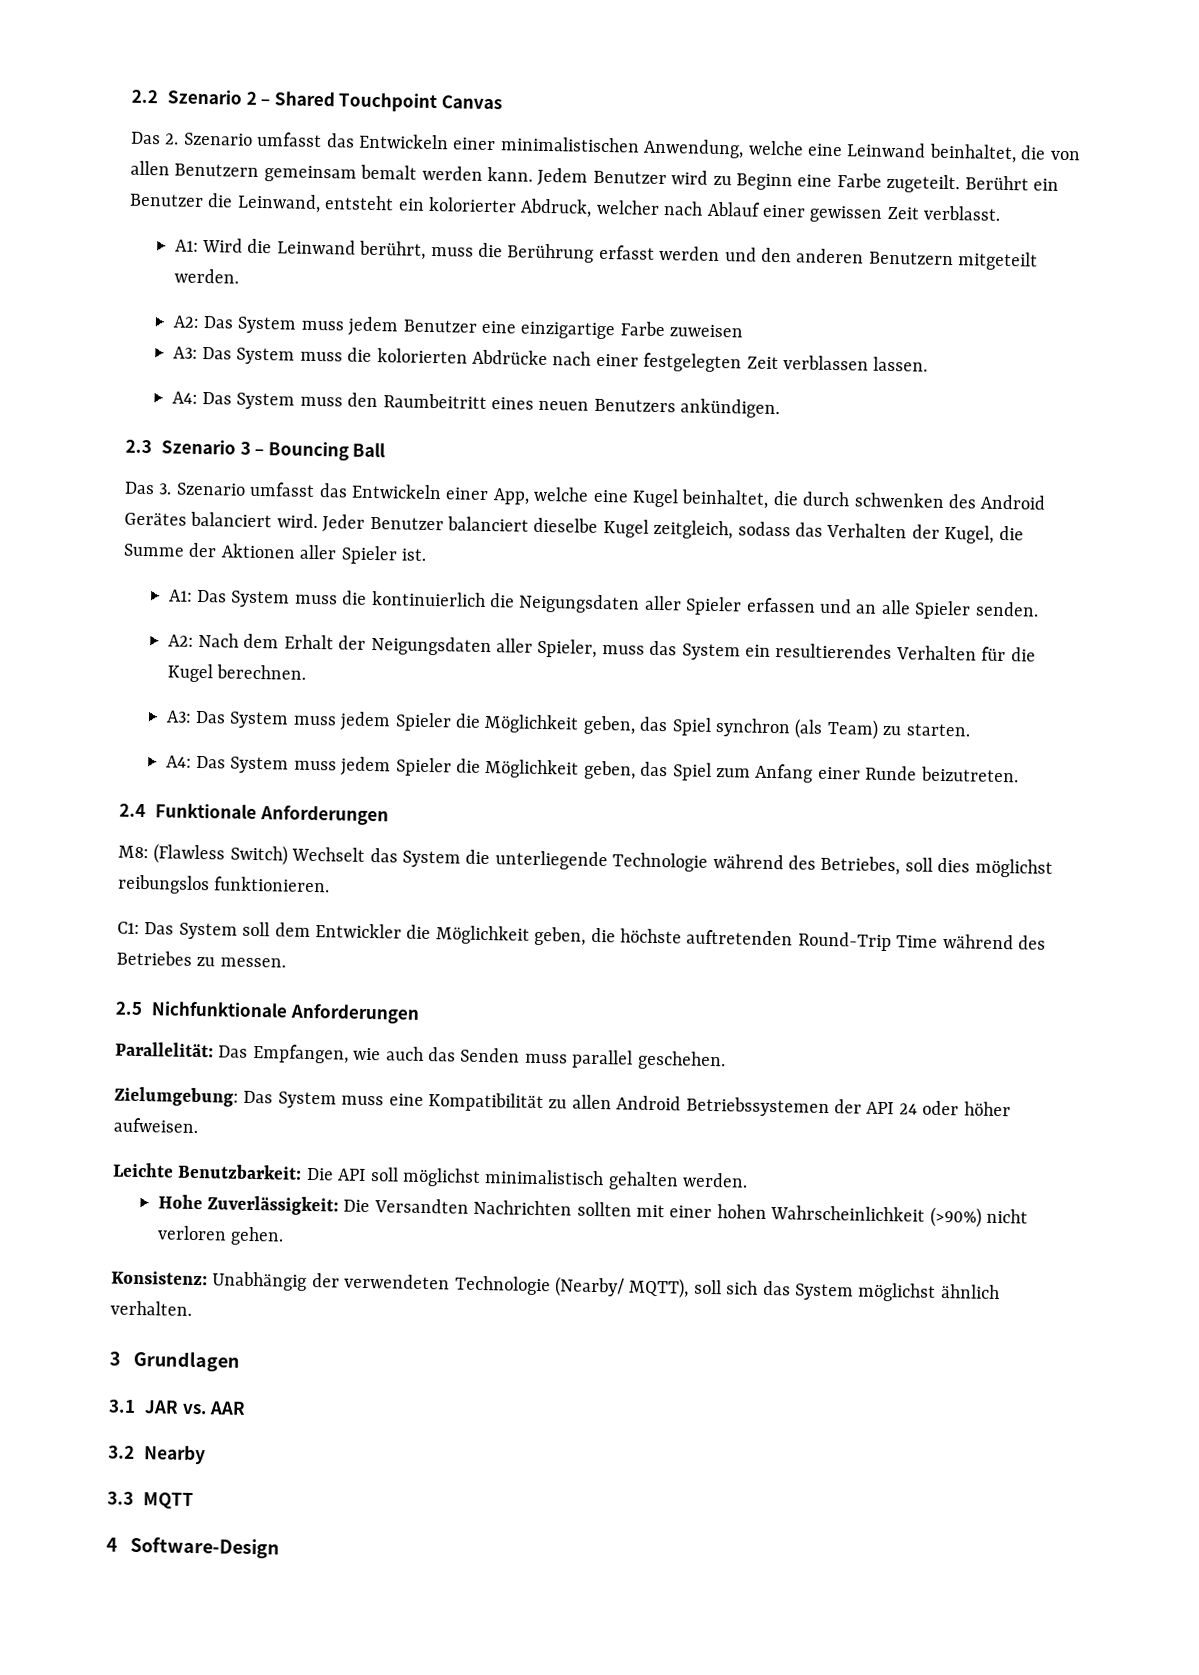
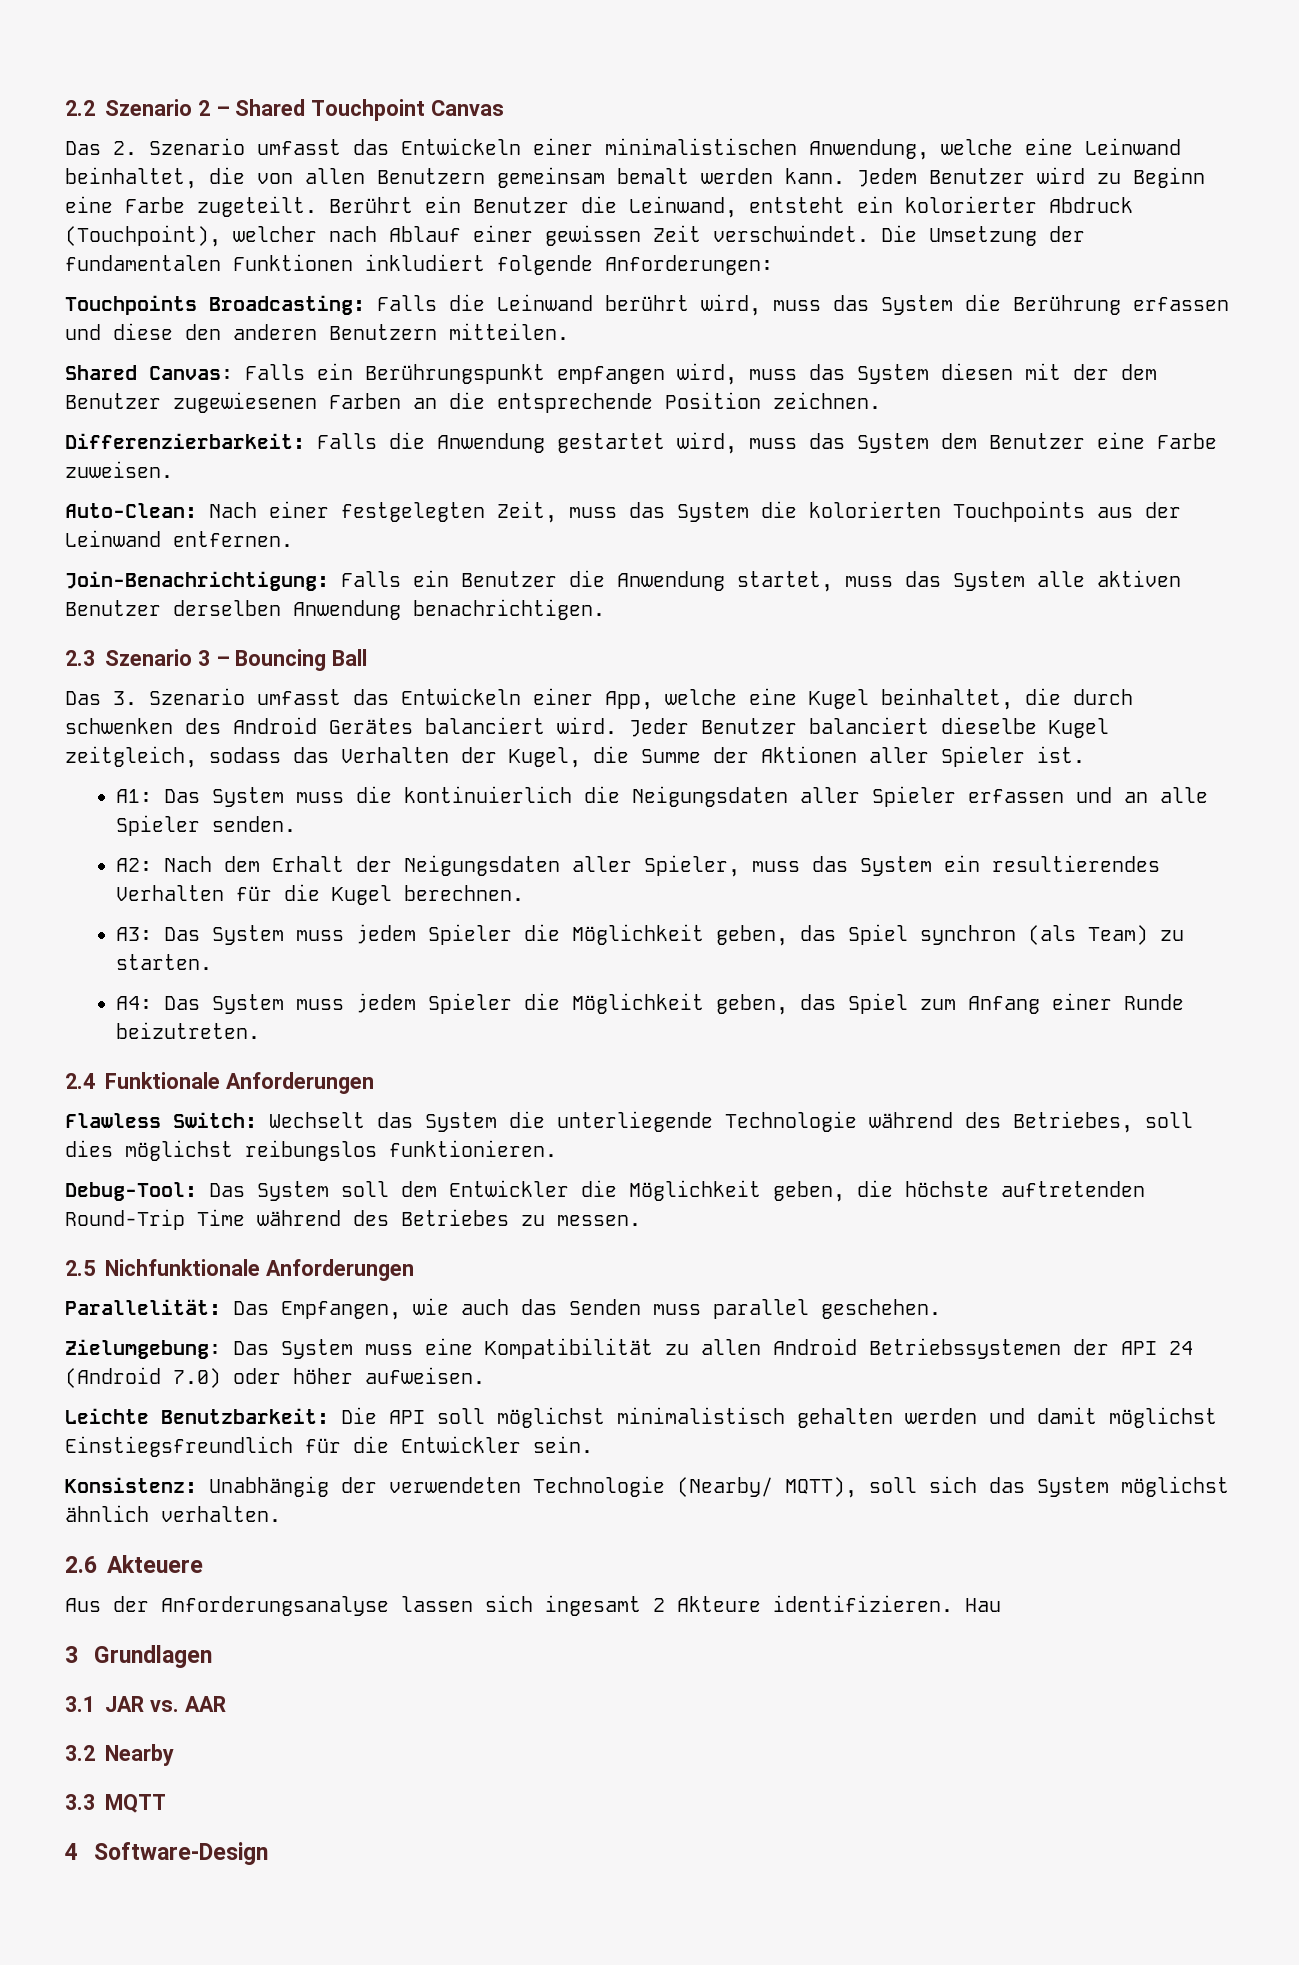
[520,198,593,218] Abdruck, -> [1049,197,1133,213] [65,225,221,247] Abdruck (Touchpoint),
[923,205,1002,221] [174,237,1039,271] [173,268,239,284] [172,315,744,340] [172,346,929,373] [171,391,781,419] verblasst. // A1: Wird die Leinwand berührt, muss die Berührung erfasst werden und den anderen Benutzern mitgeteilt werden. // A2: Das System muss jedem Benutzer eine einzigartige Farbe zuweisen // A3: Das System muss die kolorierten Abdrücke nach einer festgelegten Zeit verblassen lassen. // A4: Das System muss den Raumbeitritt eines neuen Benutzers ankündigen. -> [713,225,1085,246] [65,254,773,275] [65,294,1229,316] [65,323,569,340] [65,363,1157,385] [65,392,881,413] [65,432,1217,454] [65,461,173,478] [65,501,1181,523] [65,530,293,547] [65,570,1181,592] [65,599,605,620] verschwindet. Die Umsetzung der fundamentalen Funktionen inkludiert folgende Anforderungen: // Touchpoints Broadcasting: Falls die Leinwand berührt wird, muss das System die Berührung erfassen und diese den anderen Benutzern mitteilen. // Shared Canvas: Falls ein Berührungspunkt empfangen wird, muss das System diesen mit der dem Benutzer zugewiesenen Farben an die entsprechende Position zeichnen. // Differenzierbarkeit: Falls die Anwendung gestartet wird, muss das System dem Benutzer eine Farbe zuweisen. // Auto-Clean: Nach einer festgelegten Zeit, muss das System die kolorierten Touchpoints aus der Leinwand entfernen. // Join-Benachrichtigung: Falls ein Benutzer die Anwendung startet, muss das System alle aktiven Benutzer derselben Anwendung benachrichtigen.
[118,843,288,866] M8: (Flawless Switch) -> [65,1112,257,1128] Flawless Switch:
[117,921,140,934] C1: -> [65,1182,197,1201] Debug-Tool:
(918, 1109) none -> [65,1367,221,1388] (Android 7.0)
[682,1172,749,1188] [157,1194,1028,1228] [156,1225,284,1246] werden. // Hohe Zuverlässigkeit: Die Versandten Nachrichten sollten mit einer hohen Wahrscheinlichkeit (>90%) nicht verloren gehen. -> [905,1407,1217,1428] [65,1436,593,1457] werden und damit möglichst Einstiegsfreundlich für die Entwickler sein.
(192, 1308) none -> [65,1555,203,1573] [65,1595,1001,1616] // 2.6 Akteuere // Aus der Anforderungsanalyse lassen sich ingesamt 2 Akteure identifizieren. Hau

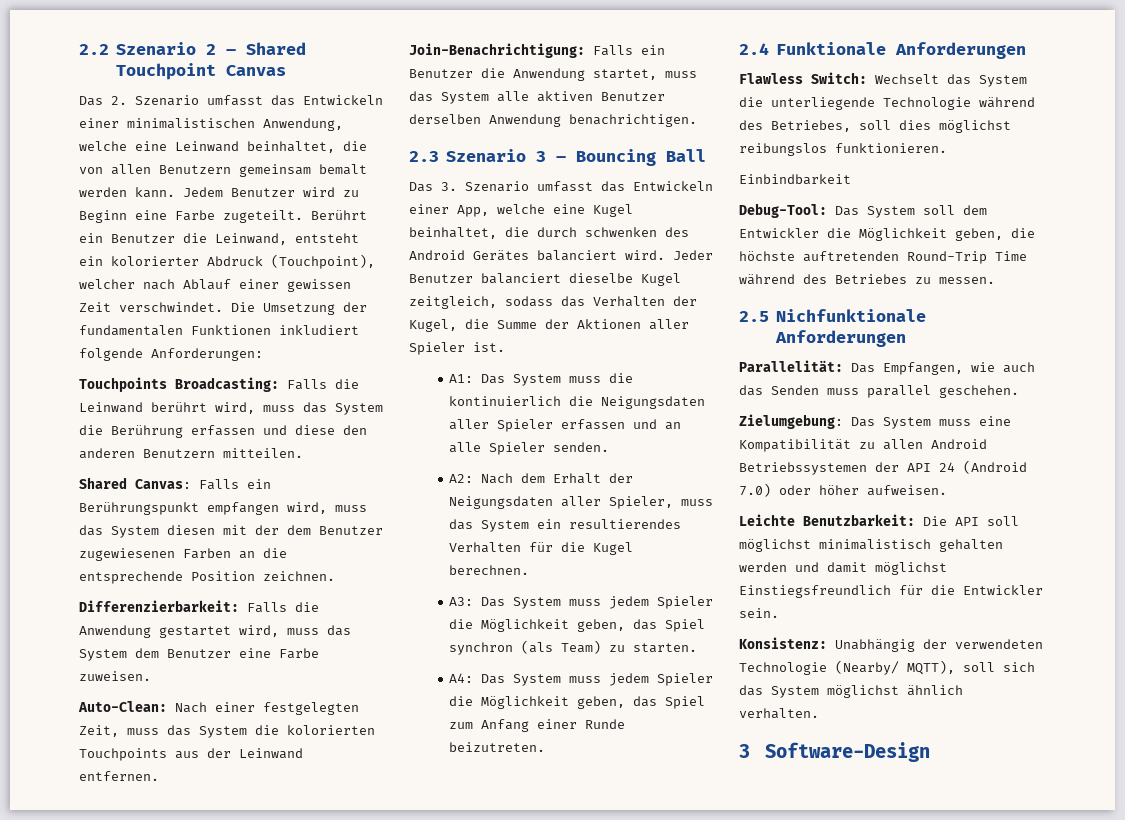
(557, 1148) none -> [739,174,851,185] // Einbindbarkeit
[65,1555,203,1573] [65,1595,1001,1616] [65,1645,212,1668] [65,1696,226,1712] [65,1744,174,1766] [65,1794,166,1813] [65,1843,78,1860] 2.6 Akteuere // Aus der Anforderungsanalyse lassen sich ingesamt 2 Akteure identifizieren. Hau // 3 Grundlagen // 3.1 JAR vs. AAR // 3.2 Nearby // 3.3 MQTT // 4 -> [739,744,750,758] 3

